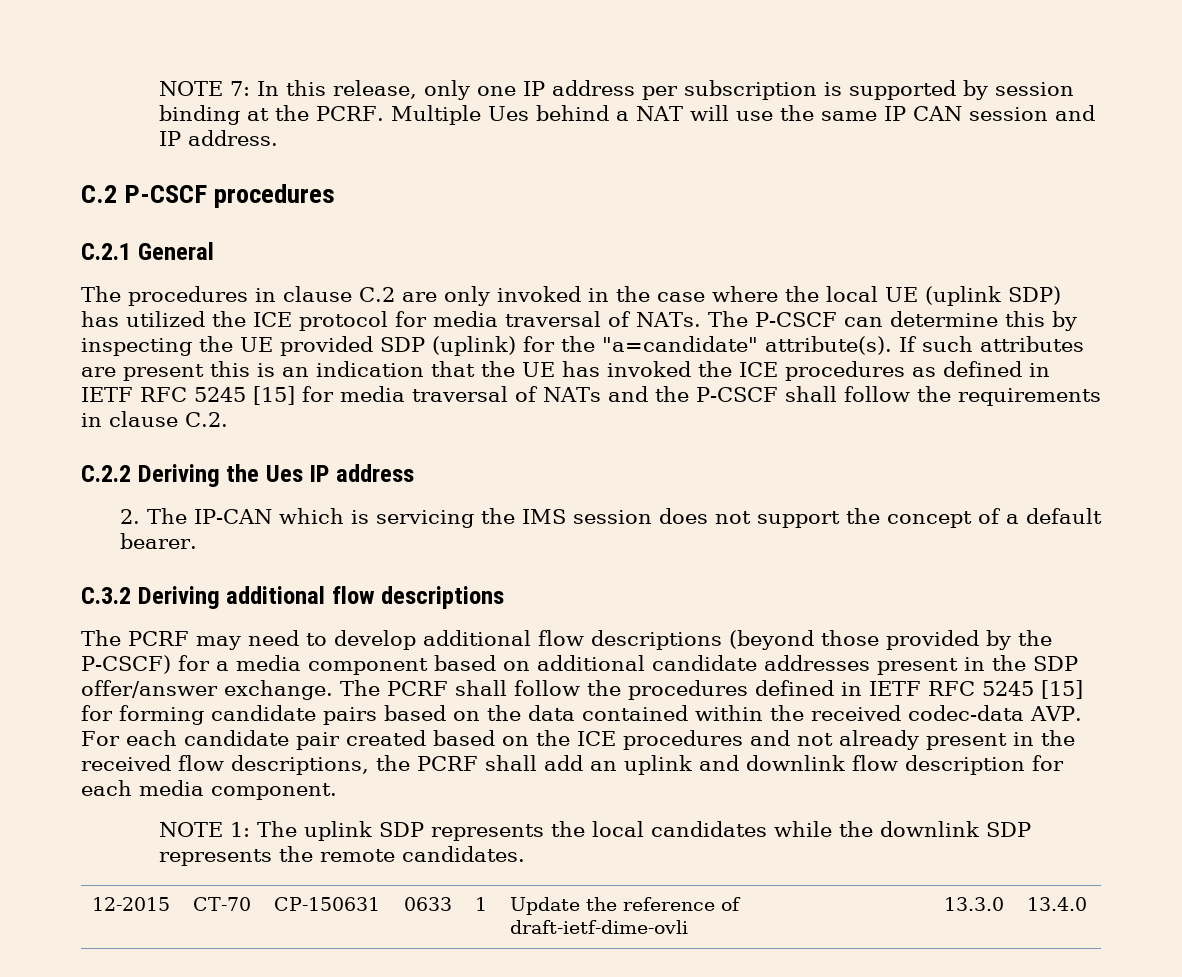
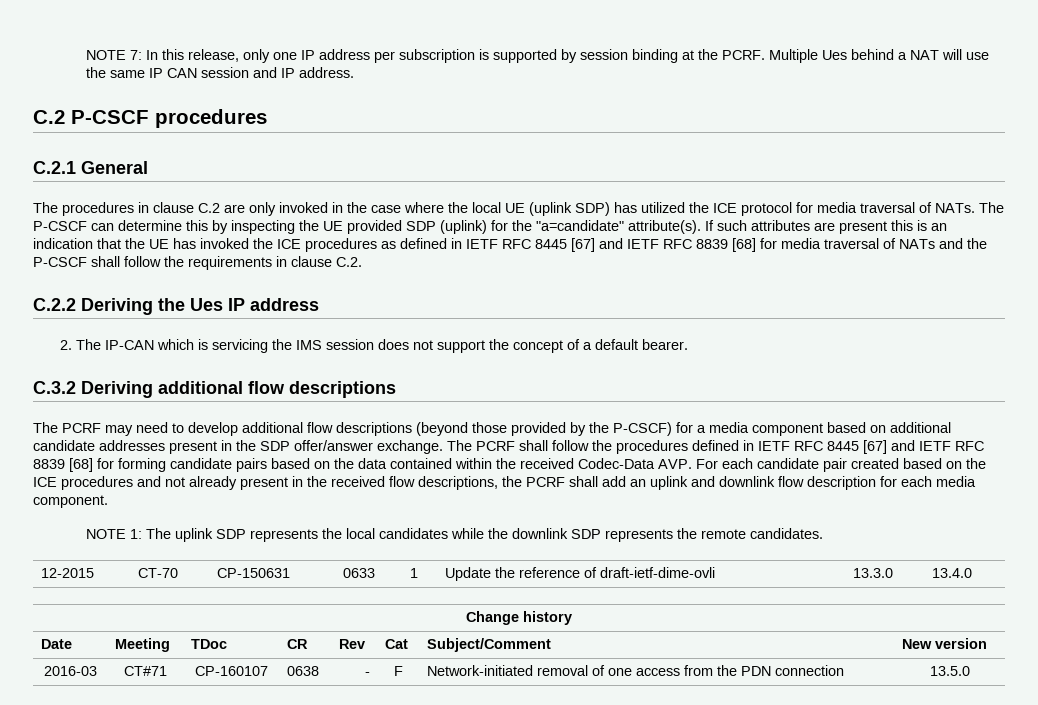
[194,386,295,405] 5245 [15] -> [535,238,756,252] 8445 [67] and IETF RFC 8839 [68]
[982,680,1083,699] 5245 [15] -> [827,440,984,454] [33,458,93,472] 8445 [67] and IETF RFC 8839 [68]
[908,705,1024,721] codec-data -> [578,458,655,469] Codec-Data
(1088, 904) none -> [466,611,572,625] [40,639,72,649] [114,638,170,652] [190,639,227,649] [286,639,308,649] [338,639,365,649] [384,639,408,649] [426,638,551,652] [901,638,987,649] [44,666,97,676] [124,666,167,676] [195,666,268,676] [286,666,319,676] [365,672,371,676] [394,666,403,676] [426,665,844,676] [929,666,970,676] // Change history // Date | Meeting | TDoc | CR | Rev | Cat | Subject/Comment | New version // 2016-03 | CT#71 | CP-160107 | 0638 | - | F | Network-initiated removal of one access from the PDN connection | 13.5.0

